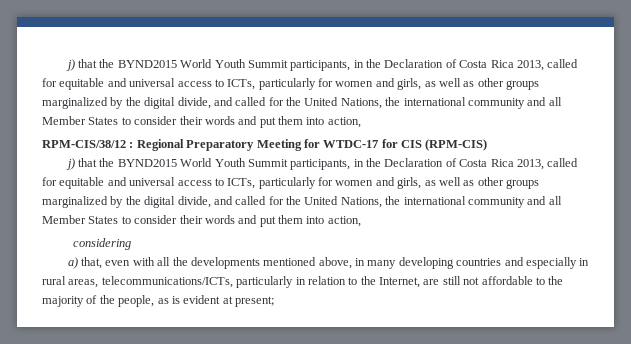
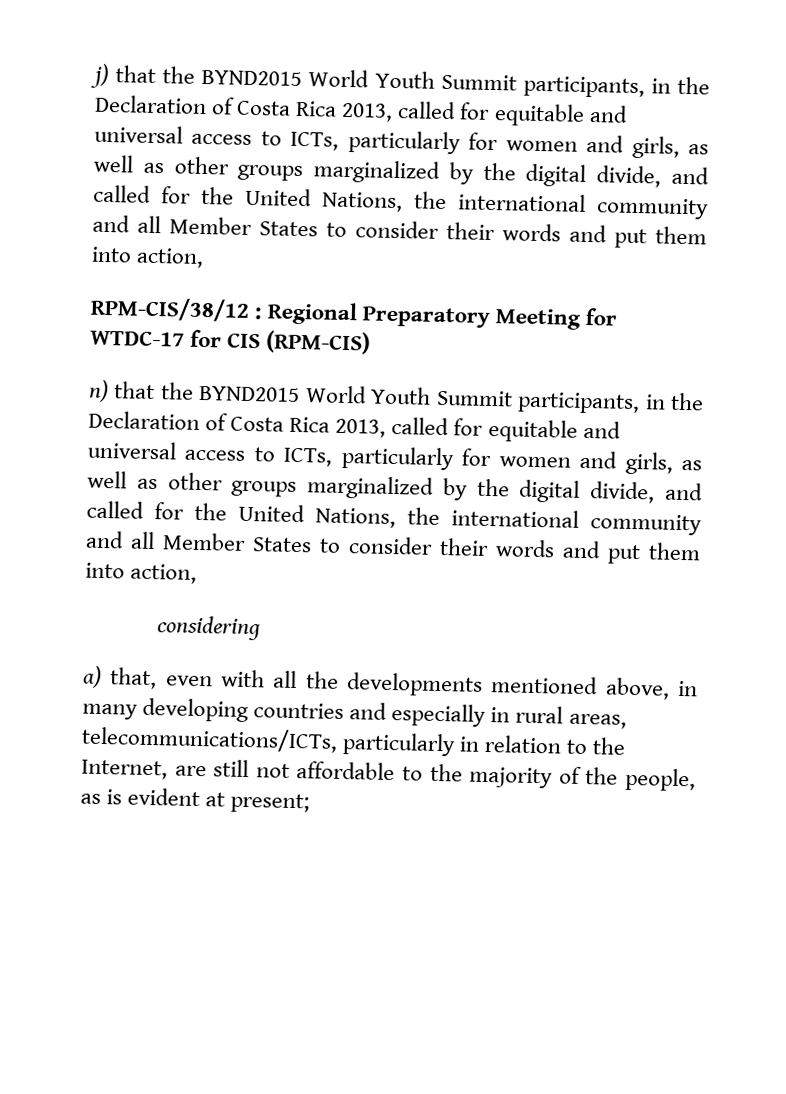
[65,158,75,170] j) -> [88,379,109,403] n)

